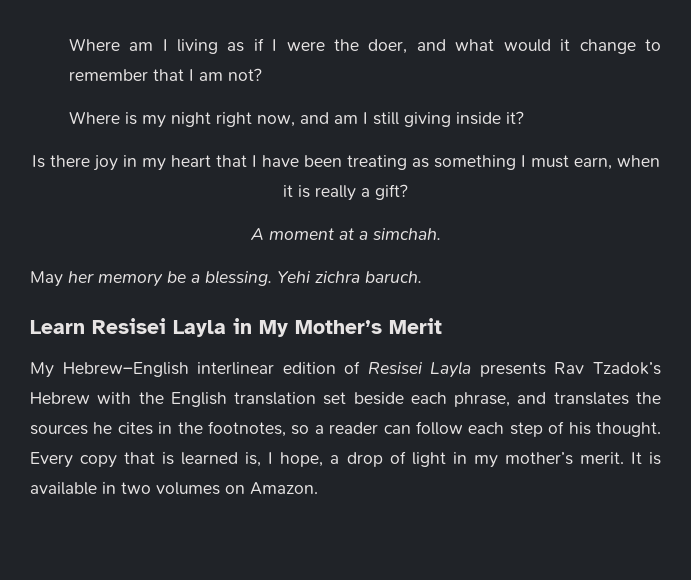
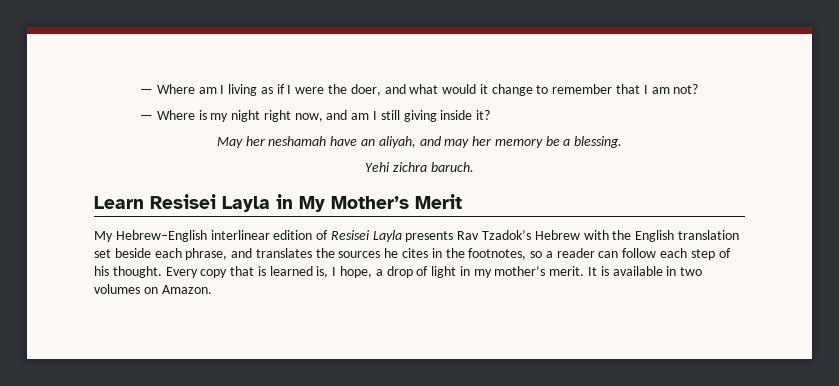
(68, 44) none -> [139,89,153,94] —
(262, 74) none -> [139,115,153,120] —
[31,155,660,171] [283,184,408,201] [249,228,441,240] [30,271,63,287] Is there joy in my heart that I have been treating as something I must earn, when it is really a gift? // A moment at a simchah. // May -> [216,136,470,148] May her neshamah have an aliyah, and may
(272, 278) none -> (623, 142) //

